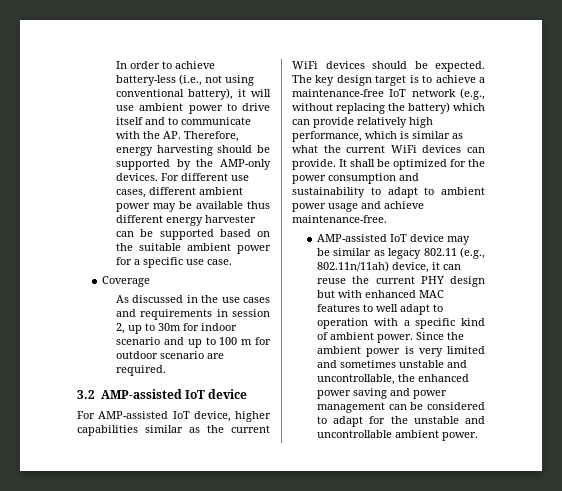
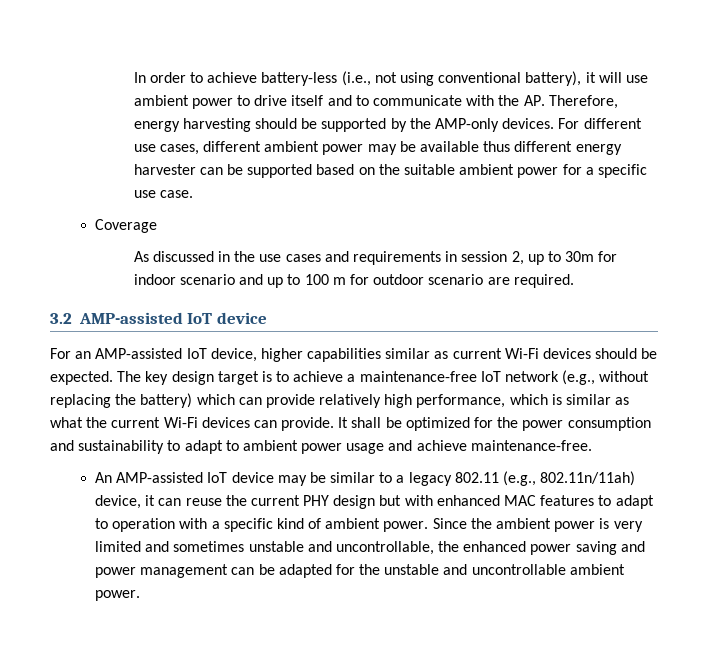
(95, 415) none -> [75,351,92,359] an
[207,425,270,433] [292,61,318,69] the current WiFi -> [452,348,539,359] current Wi-Fi
[390,145,417,153] WiFi -> [163,417,198,428] Wi-Fi
(387, 219) none -> [94,472,112,483] An
[373,250,385,256] as -> [379,472,405,483] to a
[376,304,399,312] well -> (612, 500) none
[427,402,485,410] [317,416,364,427] considered to adapt -> [278,564,332,578] adapted

